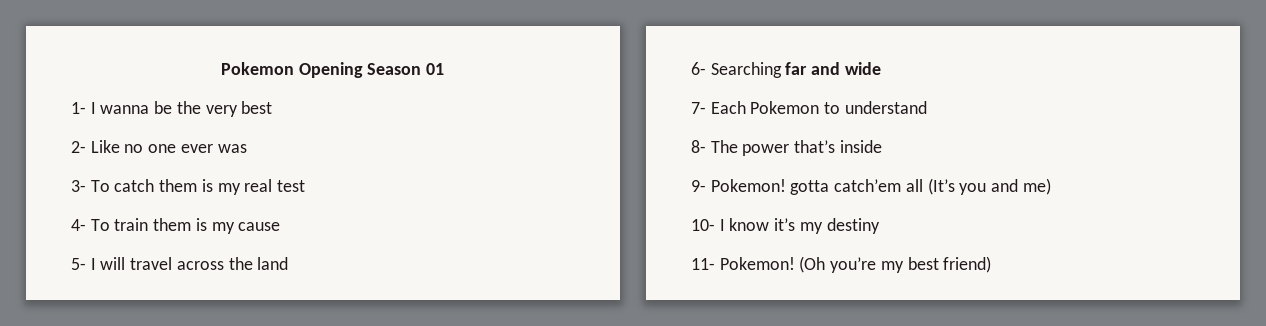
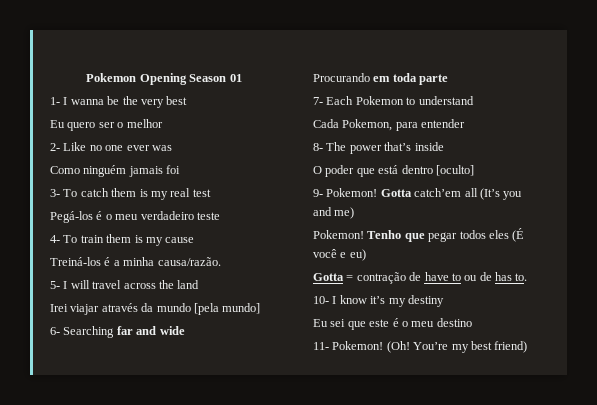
(273, 107) none -> [50,119,163,131] // Eu quero ser o melhor
(247, 148) none -> [50,165,181,177] // Como ninguém jamais foi
(306, 186) none -> [50,211,220,223] // Pegá-los é o meu verdadeiro teste
(281, 226) none -> [50,257,221,266] // Treiná-los é a minha causa/razão.
(289, 263) none -> [50,303,261,315] // Irei viajar através da mundo [pela mundo]
(881, 68) none -> [313,73,449,85] // Procurando em toda parte
(927, 107) none -> [313,119,466,131] // Cada Pokemon, para entender
(882, 146) none -> [313,165,474,177] // O poder que está dentro [oculto]
[790,180,830,195] gotta -> [380,189,412,197] Gotta
(1051, 186) none -> [313,228,525,242] [313,249,366,261] [313,272,528,284] // Pokemon! Tenho que pegar todos eles (É você e eu) // Gotta = contração de have to ou de has to.
(880, 226) none -> [313,318,472,330] // Eu sei que este é o meu destino
[799,256,877,273] (Oh you’re -> [386,341,449,353] (Oh! You’re

